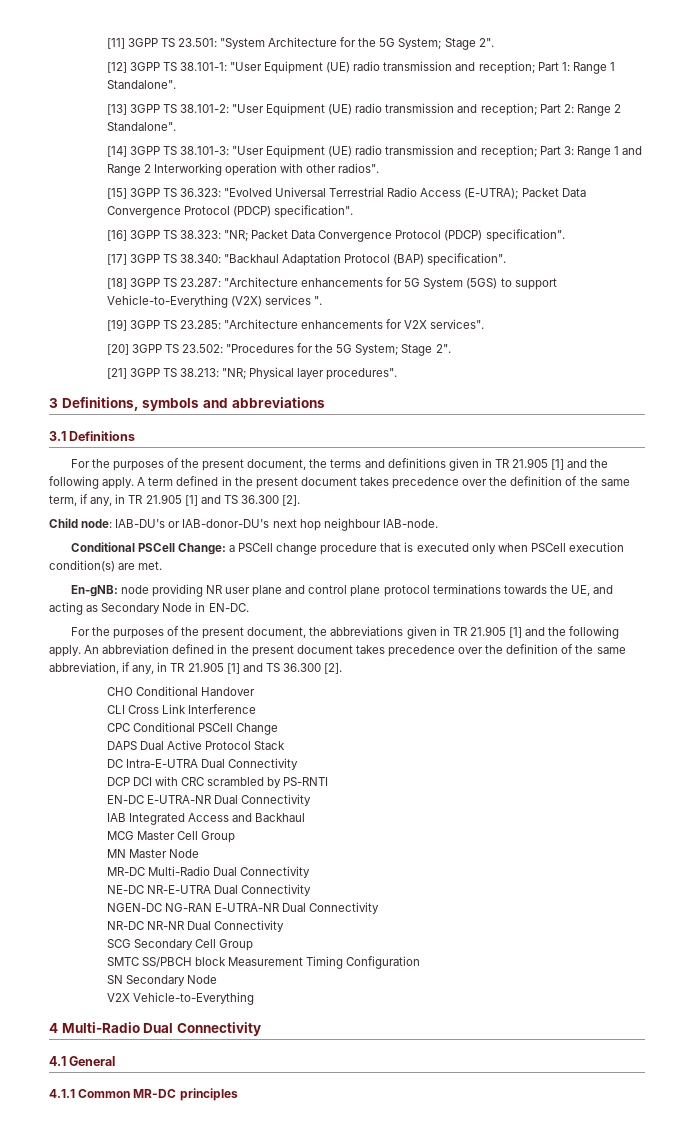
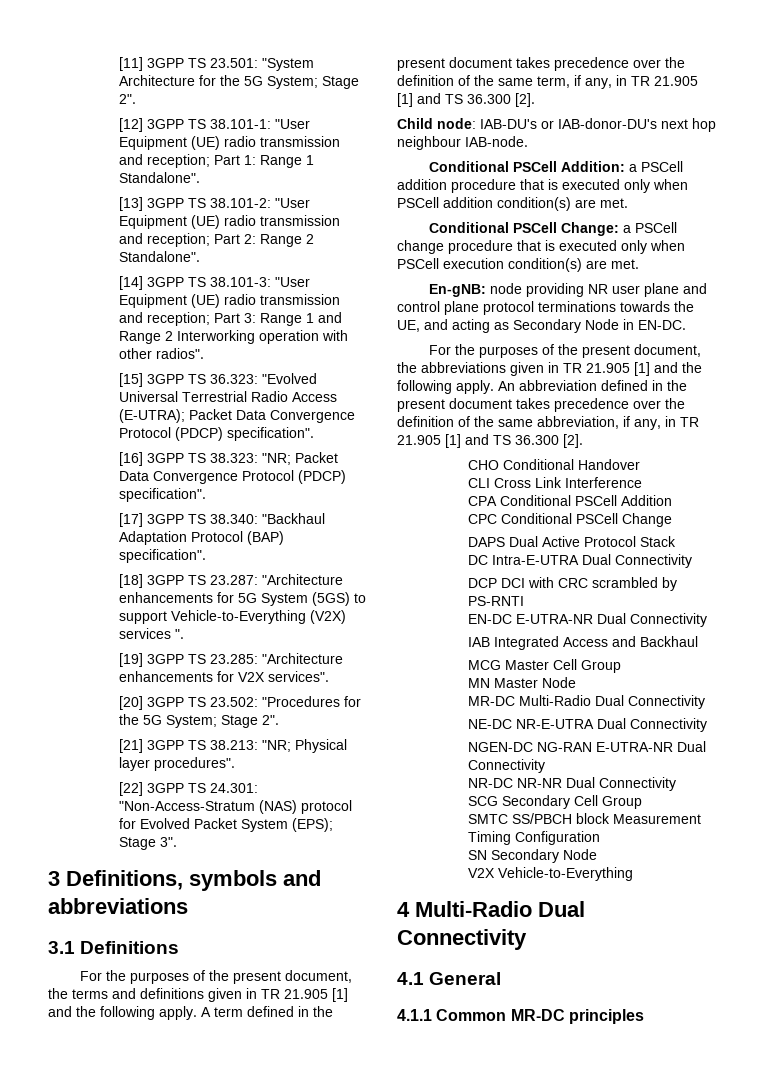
(398, 374) none -> [119,782,259,796] [119,800,353,814] [119,818,334,832] [119,837,178,850] // [22] 3GPP TS 24.301: "Non-Access-Stratum (NAS) protocol for Evolved Packet System (EPS); Stage 3".
(438, 523) none -> [429,161,684,172] [397,179,688,193] [397,197,628,211] // Conditional PSCell Addition: a PSCell addition procedure that is executed only when PSCell addition condition(s) are met.
(256, 709) none -> [468,495,673,506] // CPA Conditional PSCell Addition

